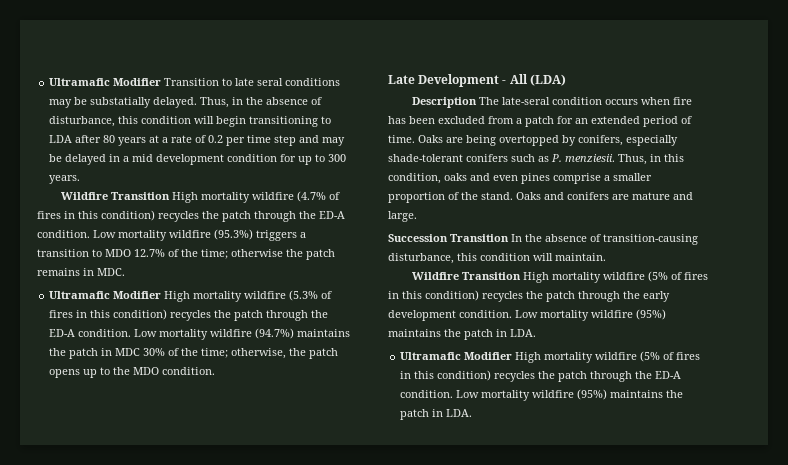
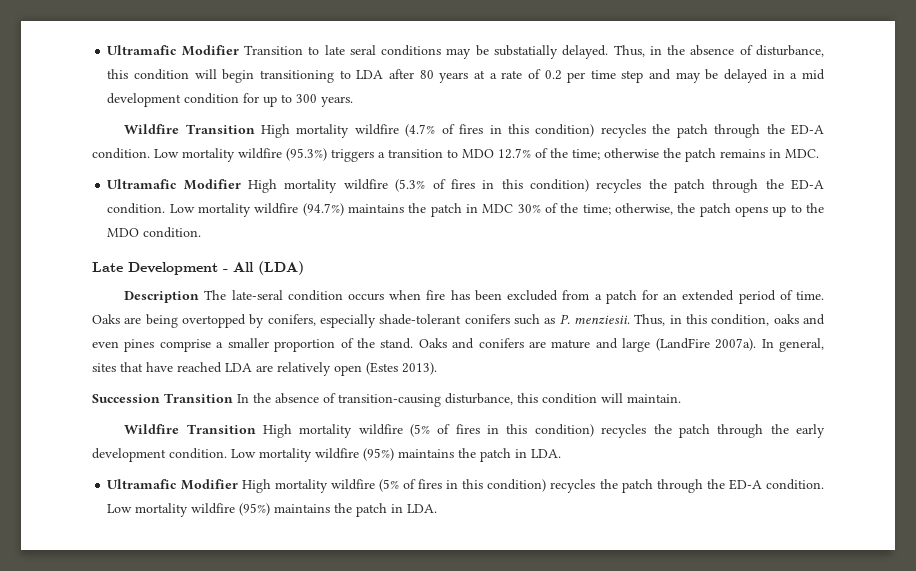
[388,211,417,222] large. -> [622,338,825,352] [92,362,437,376] large (LandFire 2007a). In general, sites that have reached LDA are relatively open (Estes 2013).

